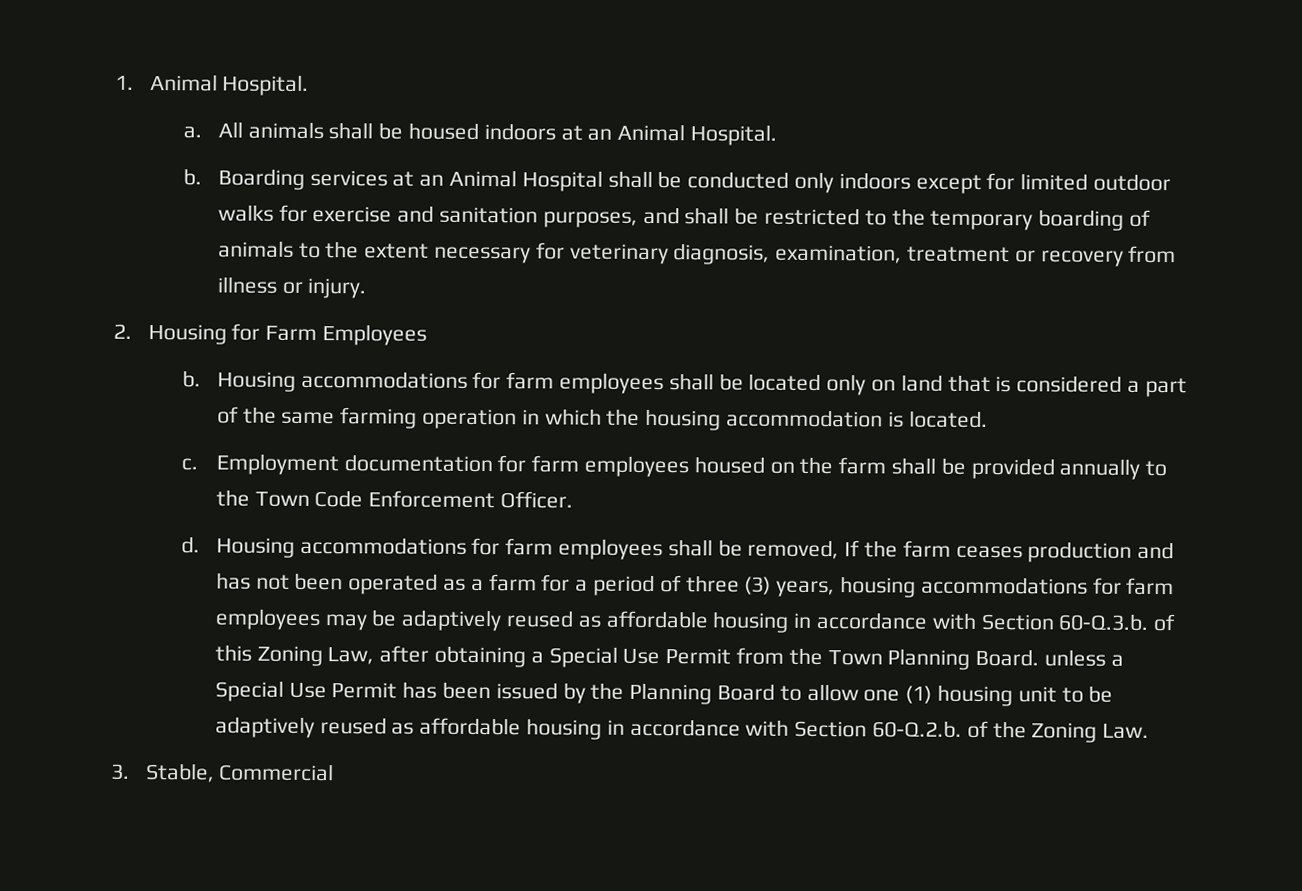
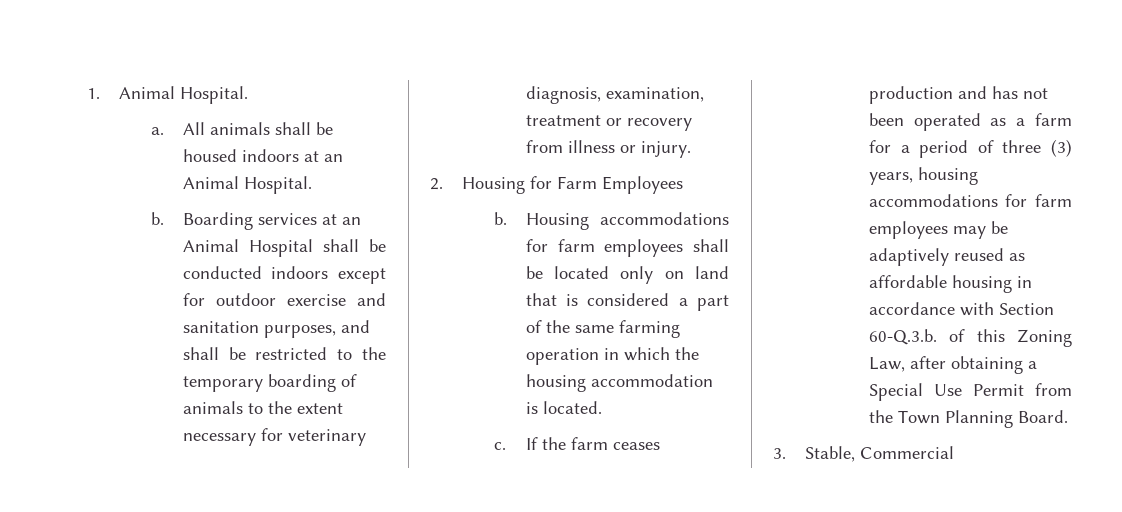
[793,171,834,194] only -> (262, 272) none
[1020,173,1171,192] [217,204,308,222] limited outdoor walks for -> [215,293,276,306] outdoor
[215,453,1168,480] [215,489,573,509] [181,536,840,561] Employment documentation for farm employees housed on the farm shall be provided annually to the Town Code Enforcement Officer. // d. Housing accommodations for farm employees shall be removed, -> (506, 446) none
[1043,649,1124,667] [214,680,1114,707] [214,716,1150,743] unless a Special Use Permit has been issued by the Planning Board to allow one (1) housing unit to be adaptively reused as affordable housing in accordance with Section 60-Q.2.b. of the Zoning Law. -> (1068, 416) none

